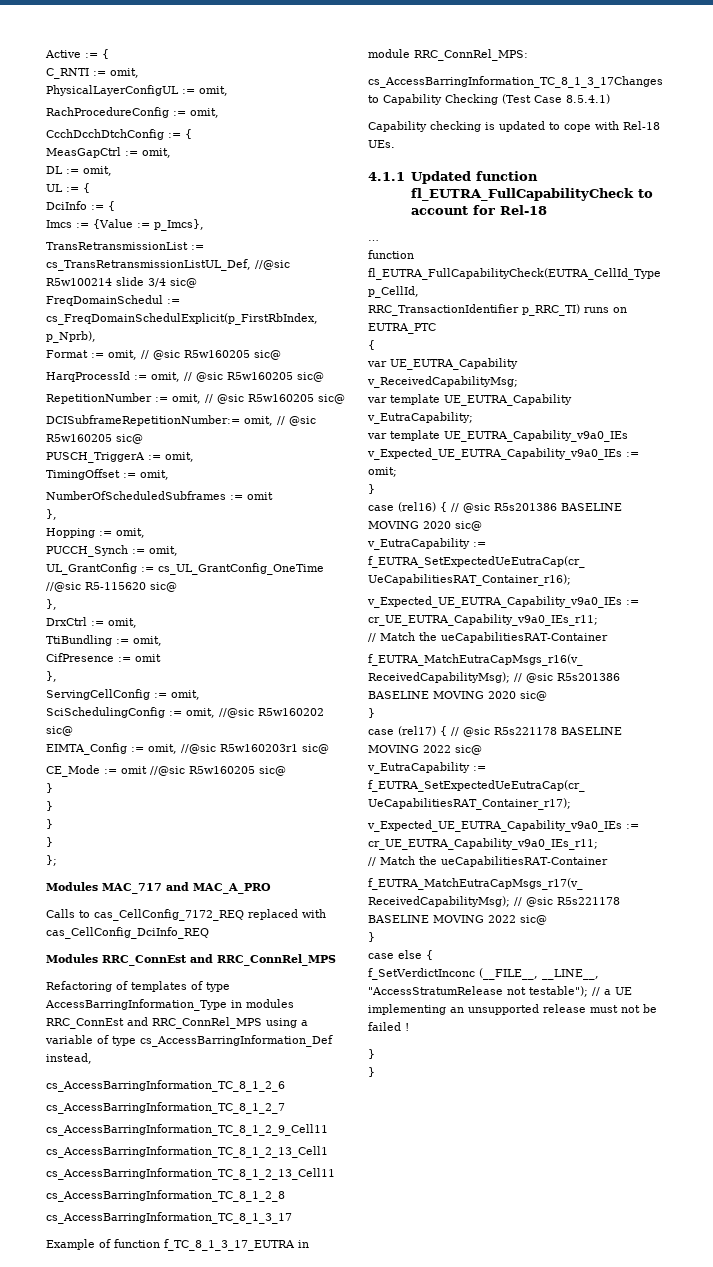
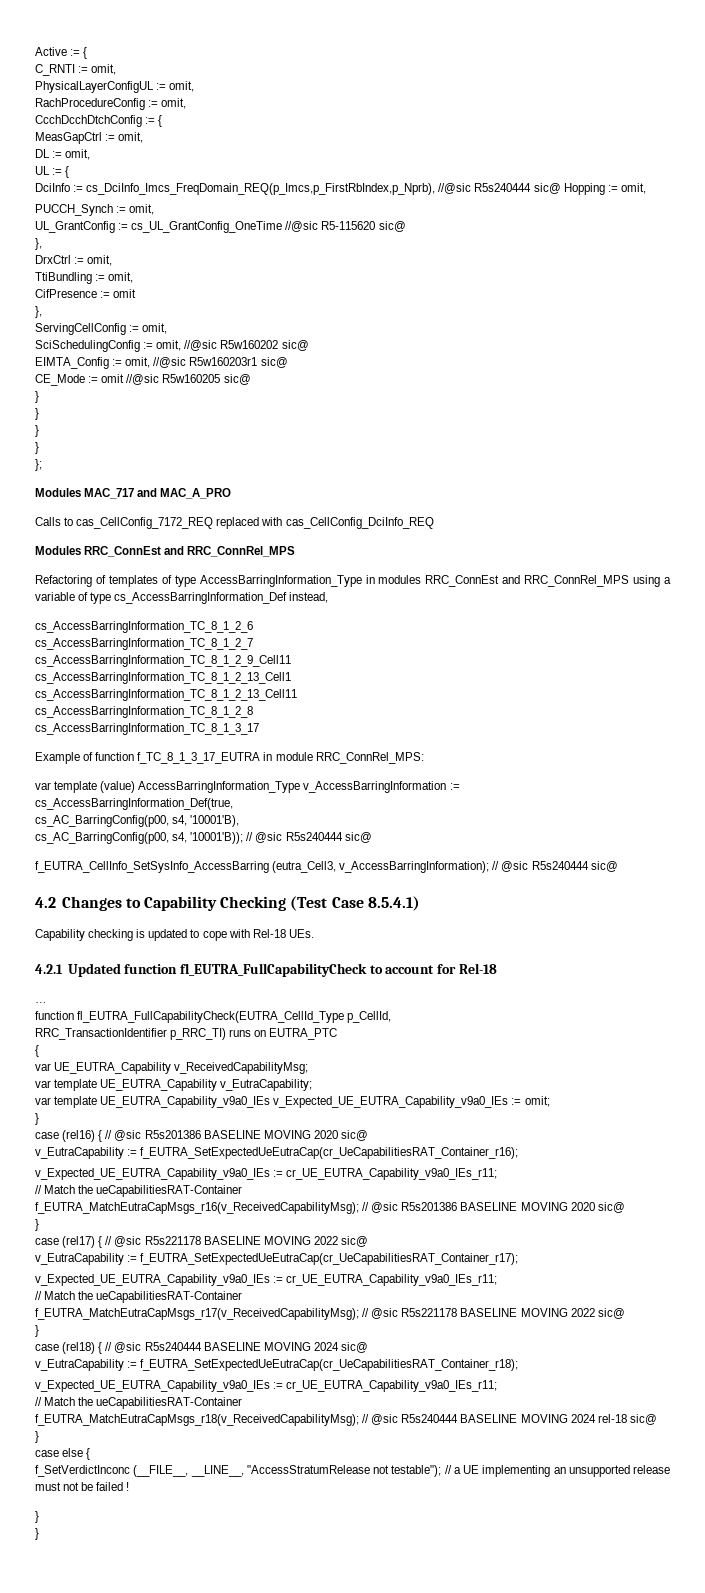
[108,201,115,211] [46,219,204,231] [46,242,204,250] [46,259,290,271] [46,277,197,288] [46,295,180,306] [46,313,318,325] [46,331,96,343] [46,350,281,360] [46,371,324,382] [46,393,345,404] [46,415,316,426] [46,434,143,444] [46,452,194,463] [46,469,169,480] [46,491,273,500] [46,509,57,520] { // Imcs := {Value := p_Imcs}, // TransRetransmissionList := cs_TransRetransmissionListUL_Def, //@sic R5w100214 slide 3/4 sic@ // FreqDomainSchedul := cs_FreqDomainSchedulExplicit(p_FirstRbIndex, p_Nprb), // Format := omit, // @sic R5w160205 sic@ // HarqProcessId := omit, // @sic R5w160205 sic@ // RepetitionNumber := omit, // @sic R5w160205 sic@ // DCISubframeRepetitionNumber:= omit, // @sic R5w160205 sic@ // PUSCH_TriggerA := omit, // TimingOffset := omit, // NumberOfScheduledSubframes := omit // }, // -> [86,183,561,195] cs_DciInfo_Imcs_FreqDomain_REQ(p_Imcs,p_FirstRbIndex,p_Nprb), //@sic R5s240444 sic@
[368,76,663,88] cs_AccessBarringInformation_TC_8_1_3_17Changes -> [35,781,460,793] [35,798,233,810] [35,815,240,827] [35,832,372,844] [35,861,618,873] [35,896,122,911] var template (value) AccessBarringInformation_Type v_AccessBarringInformation := // cs_AccessBarringInformation_Def(true, // cs_AC_BarringConfig(p00, s4, '10001'B), // cs_AC_BarringConfig(p00, s4, '10001'B)); // @sic R5s240444 sic@ // f_EUTRA_CellInfo_SetSysInfo_AccessBarring (eutra_Cell3, v_AccessBarringInformation); // @sic R5s240444 sic@ // 4.2 Changes
[368,172,405,181] 4.1.1 -> [35,964,63,974] 4.2.1
(375, 937) none -> [35,1342,368,1354] [35,1359,519,1371] [35,1380,498,1392] [35,1397,243,1409] [35,1414,657,1426] [35,1431,39,1443] // case (rel18) { // @sic R5s240444 BASELINE MOVING 2024 sic@ // v_EutraCapability := f_EUTRA_SetExpectedUeEutraCap(cr_UeCapabilitiesRAT_Container_r18); // v_Expected_UE_EUTRA_Capability_v9a0_IEs := cr_UE_EUTRA_Capability_v9a0_IEs_r11; // // Match the ueCapabilitiesRAT-Container // f_EUTRA_MatchEutraCapMsgs_r18(v_ReceivedCapabilityMsg); // @sic R5s240444 BASELINE MOVING 2024 rel-18 sic@ // }

